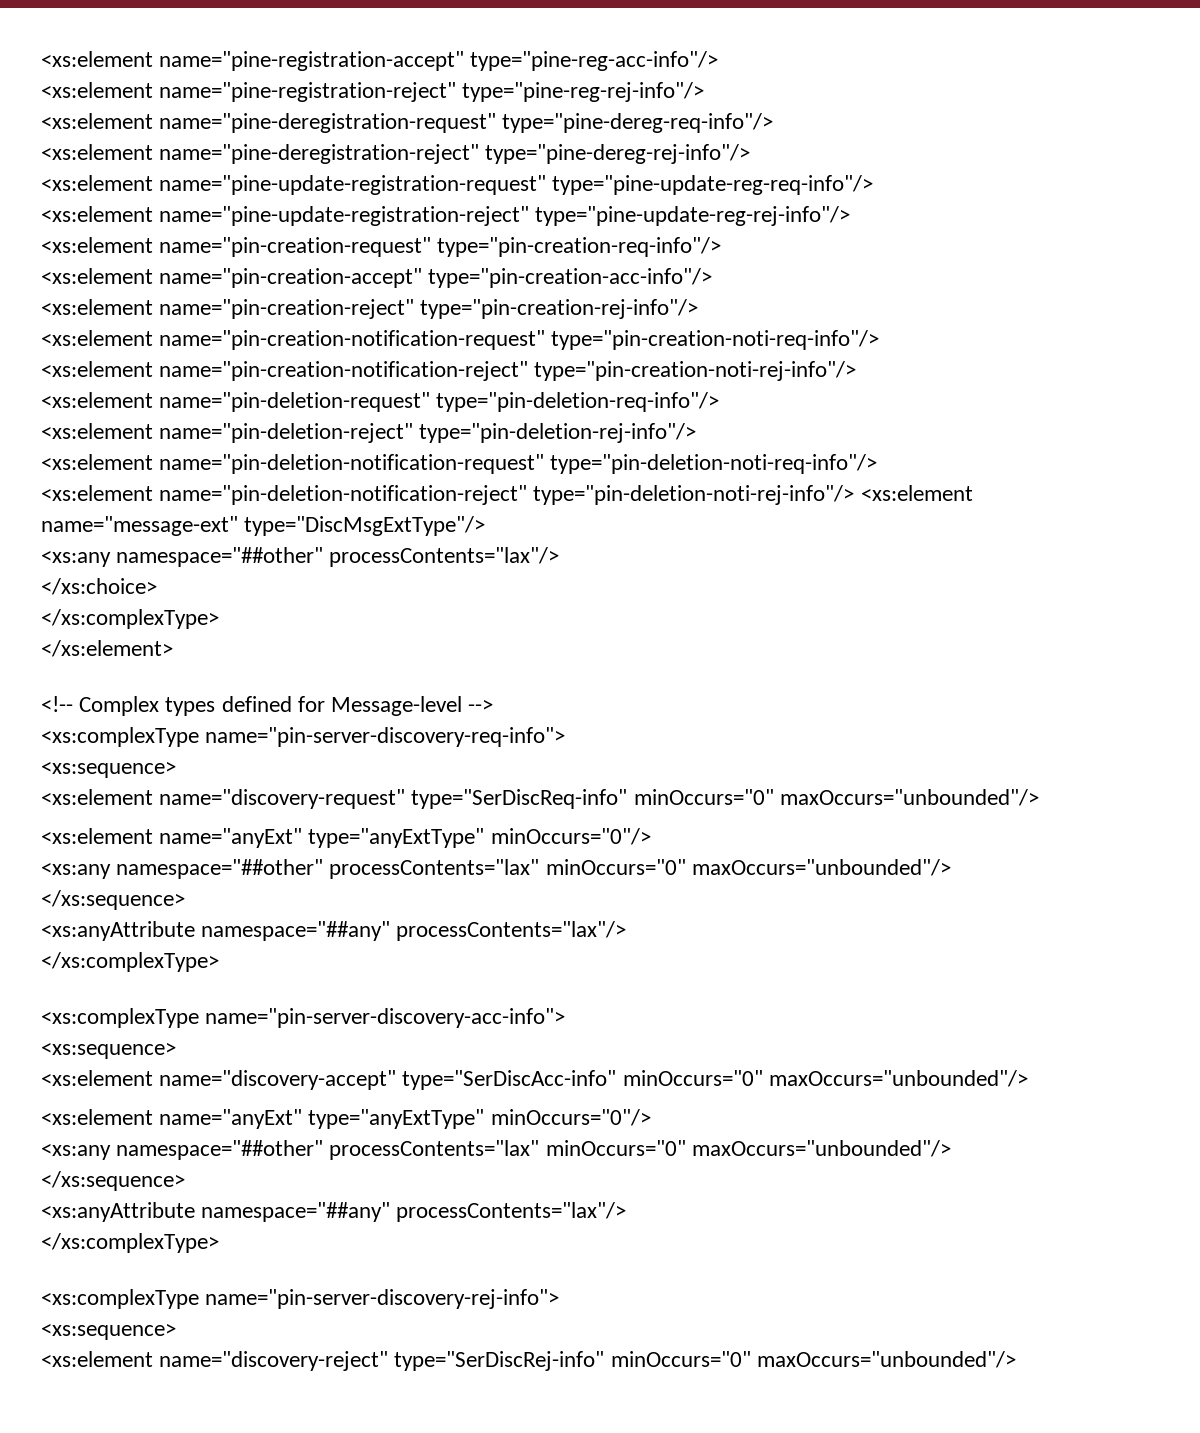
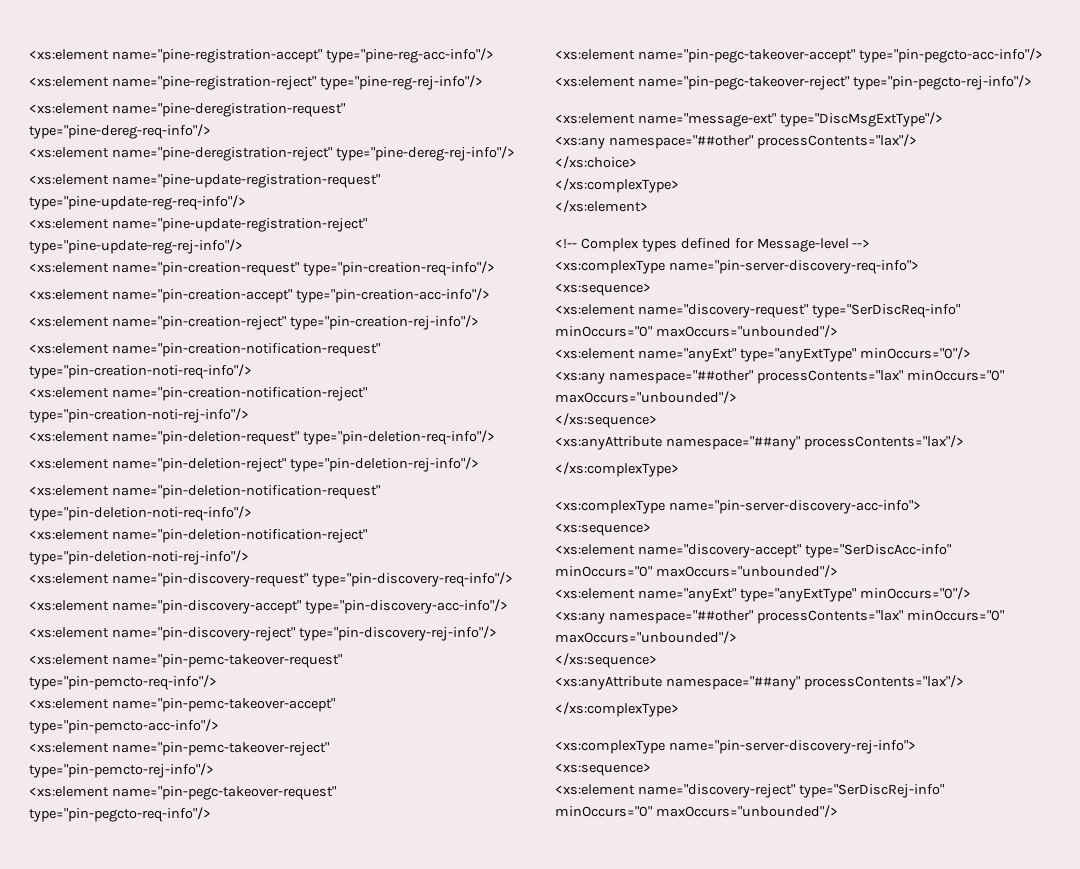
(855, 495) none -> [29,572,513,587] [29,599,508,614] [29,626,497,641] [29,654,342,668] [29,675,217,690] [29,698,335,712] [29,719,219,734] [29,742,329,756] [29,763,214,778] [29,786,336,800] [29,807,211,822] [555,48,1043,63] [555,75,1032,90] // <xs:element name="pin-discovery-request" type="pin-discovery-req-info"/> // <xs:element name="pin-discovery-accept" type="pin-discovery-acc-info"/> // <xs:element name="pin-discovery-reject" type="pin-discovery-rej-info"/> // <xs:element name="pin-pemc-takeover-request" type="pin-pemcto-req-info"/> // <xs:element name="pin-pemc-takeover-accept" type="pin-pemcto-acc-info"/> // <xs:element name="pin-pemc-takeover-reject" type="pin-pemcto-rej-info"/> // <xs:element name="pin-pegc-takeover-request" type="pin-pegcto-req-info"/> // <xs:element name="pin-pegc-takeover-accept" type="pin-pegcto-acc-info"/> // <xs:element name="pin-pegc-takeover-reject" type="pin-pegcto-rej-info"/> //

